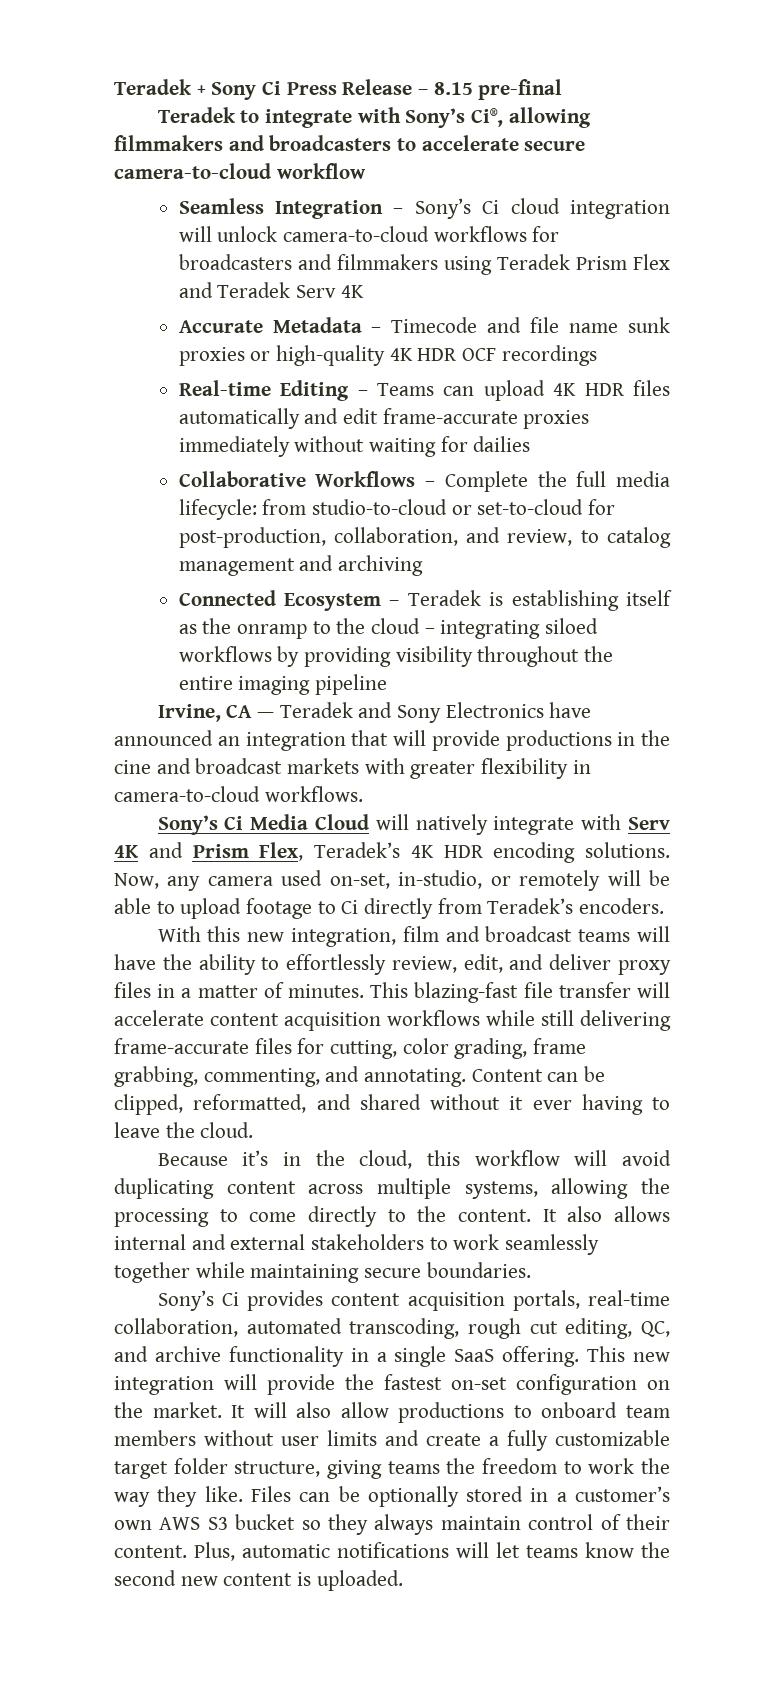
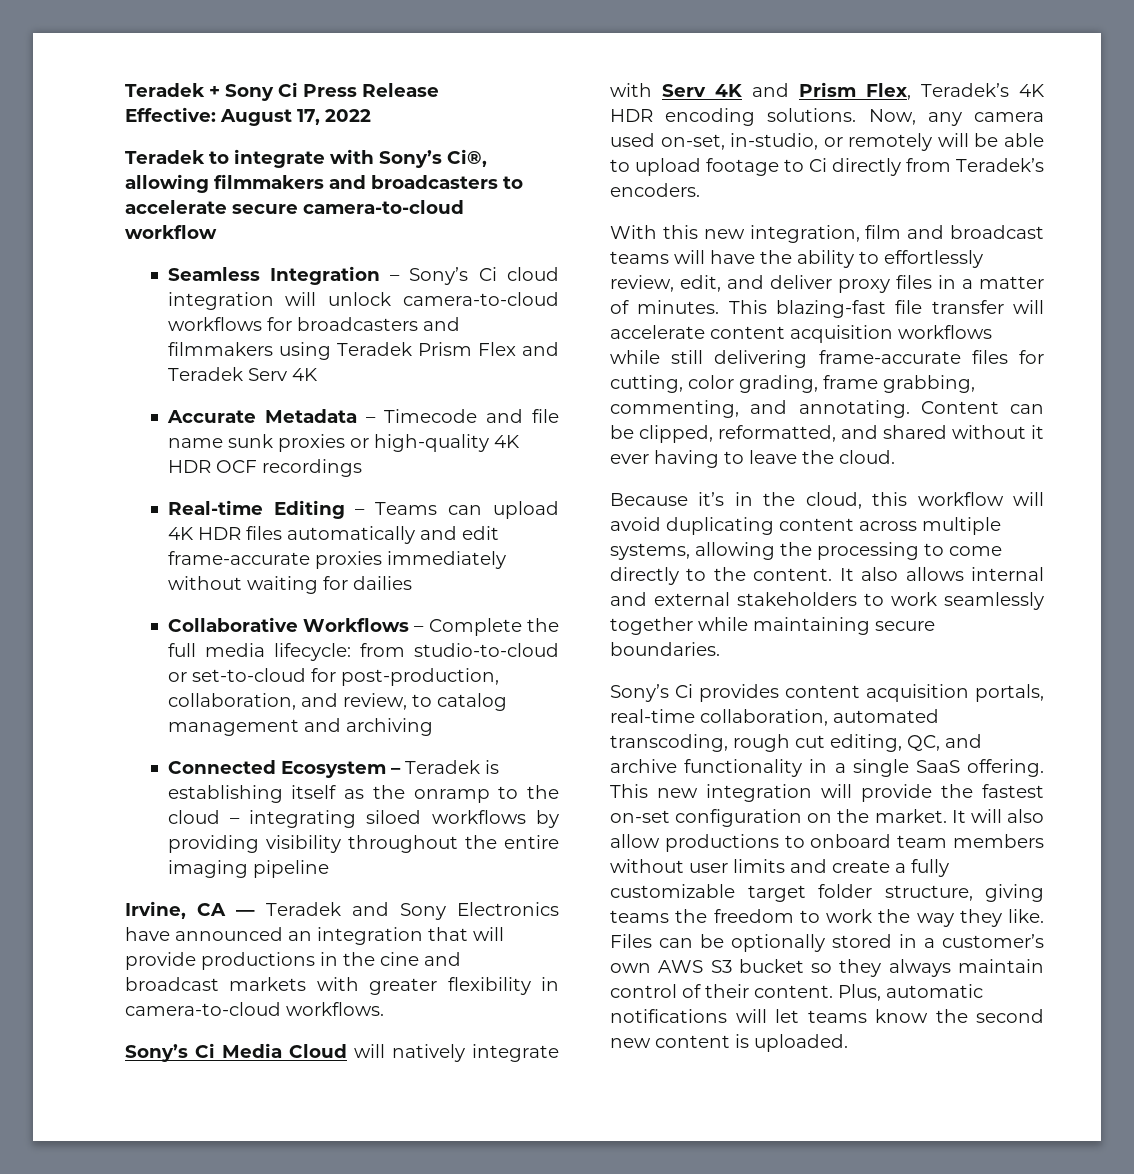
[418,79,563,100] – 8.15 pre-final -> [125,107,371,126] // Effective: August 17, 2022

